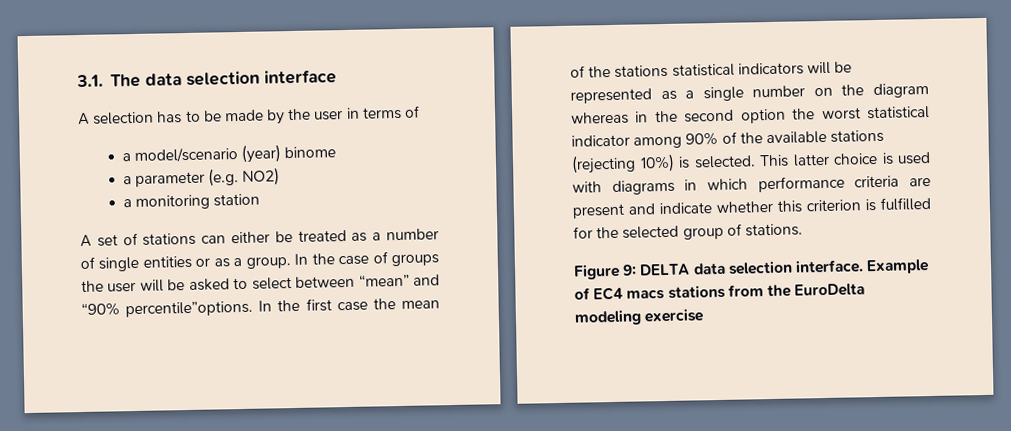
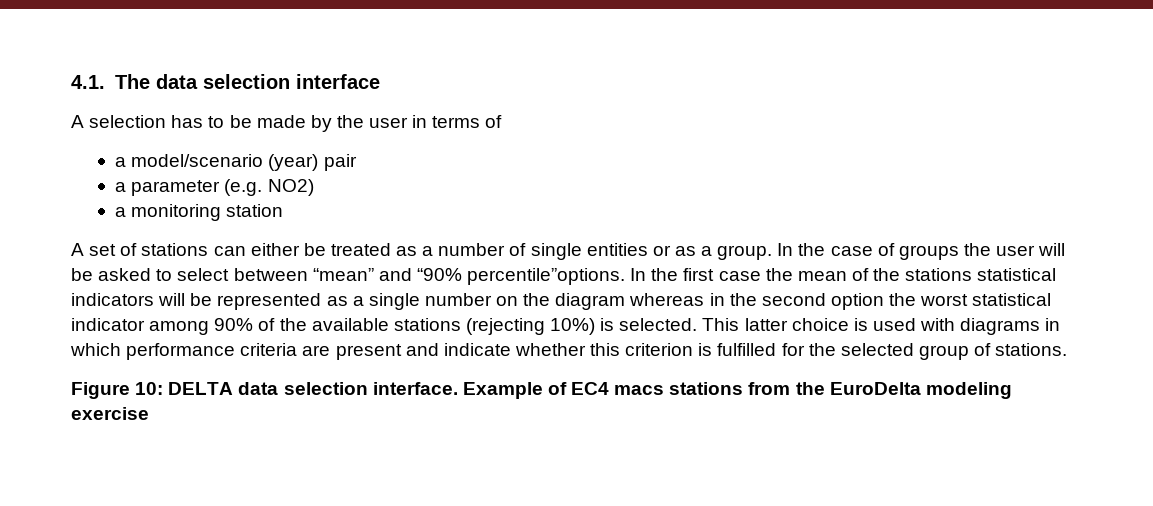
[76,74,103,88] 3.1. -> [71,75,105,89] 4.1.
[284,146,337,159] binome -> [323,154,357,171] pair
[622,264,638,276] 9: -> [135,382,164,395] 10:

